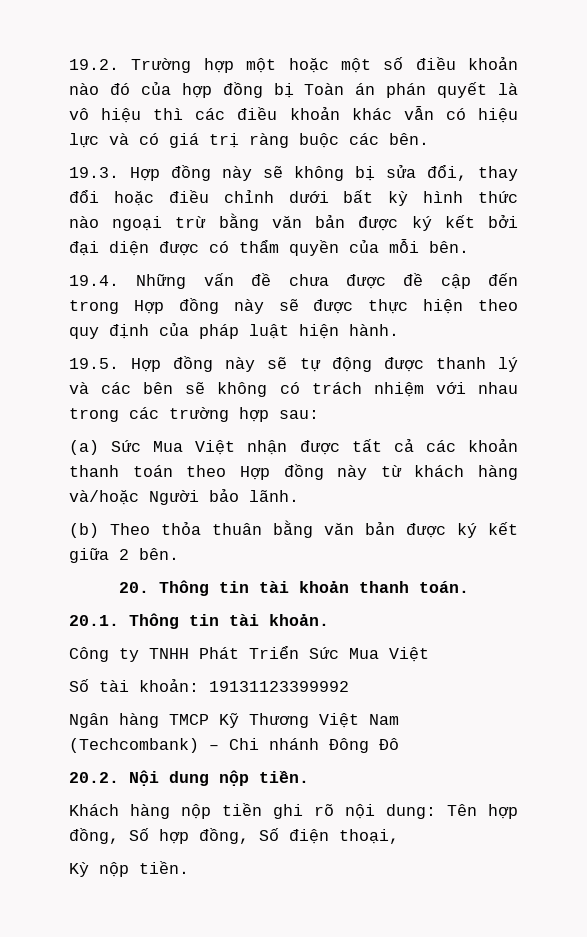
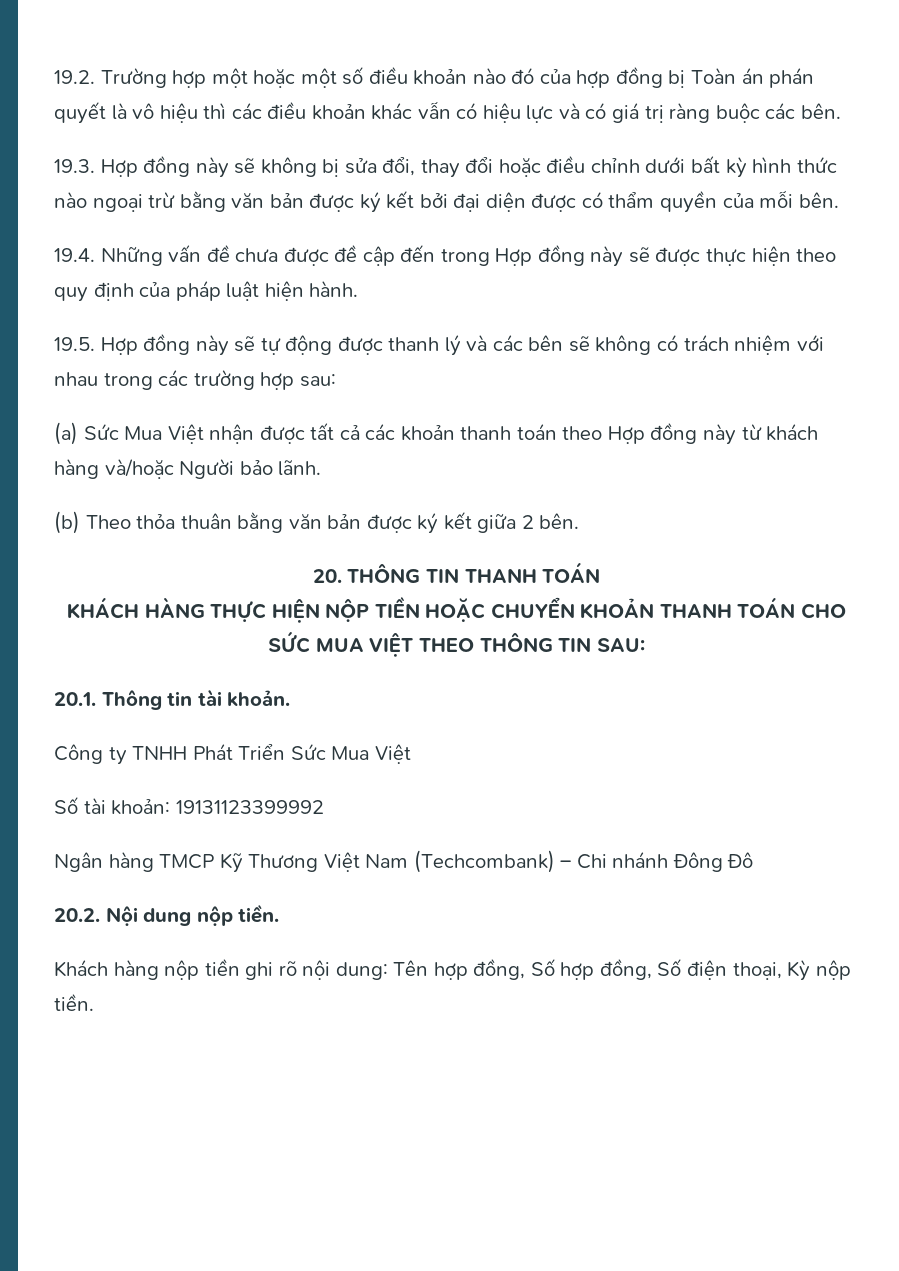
[158,580,469,596] Thông tin tài khoản thanh toán. -> [347,562,601,583] [67,596,846,623] [268,631,645,657] THÔNG TIN THANH TOÁN // KHÁCH HÀNG THỰC HIỆN NỘP TIỀN HOẶC CHUYỂN KHOẢN THANH TOÁN CHO SỨC MUA VIỆT THEO THÔNG TIN SAU:
(399, 836) // -> (782, 971) none

